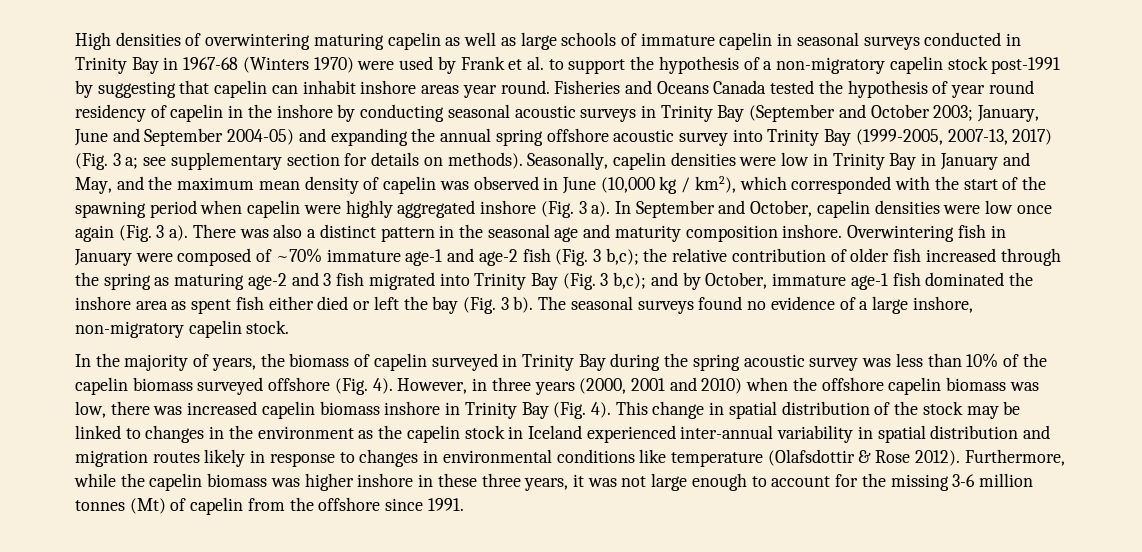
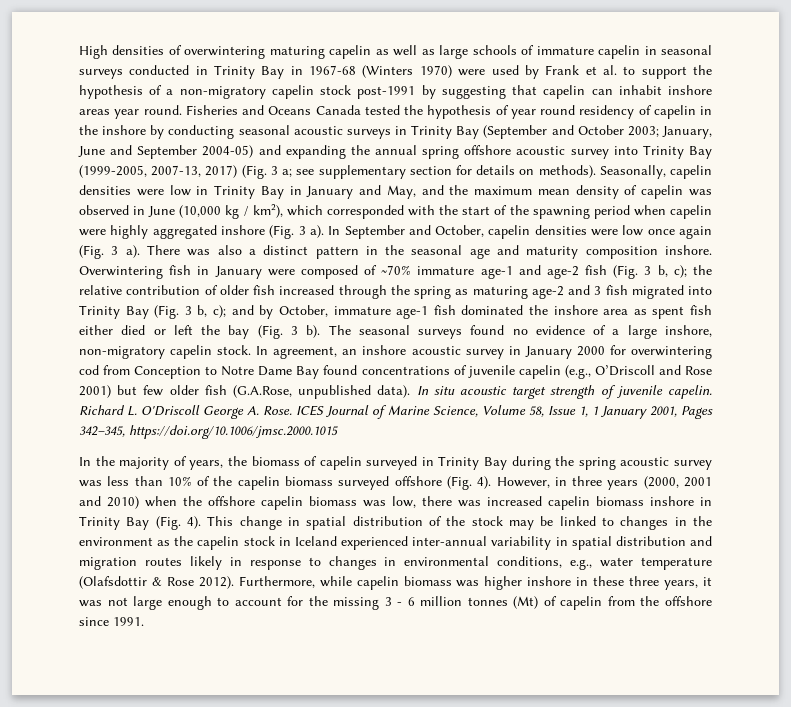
[605,248,639,265] b,c); -> [657,265,687,278] b, c);
[613,272,647,289] b,c); -> [197,305,227,318] b, c);
(290, 327) none -> [256,345,713,359] [79,365,713,379] [79,385,712,399] [79,405,713,419] [79,425,338,439] In agreement, an inshore acoustic survey in January 2000 for overwintering cod from Conception to Notre Dame Bay found concentrations of juvenile capelin (e.g., O’Driscoll and Rose 2001) but few older fish (G.A.Rose, unpublished data). In situ acoustic target strength of juvenile capelin. Richard L. O'Driscoll George A. Rose. ICES Journal of Marine Science, Volume 58, Issue 1, 1 January 2001, Pages 342–345, https://doi.org/10.1006/jmsc.2000.1015
[556,449,667,463] conditions like -> [497,556,634,570] conditions, e.g., water
[120,473,145,487] the -> (352, 581) none
[952,474,976,487] 3-6 -> [384,597,415,606] 3 - 6

